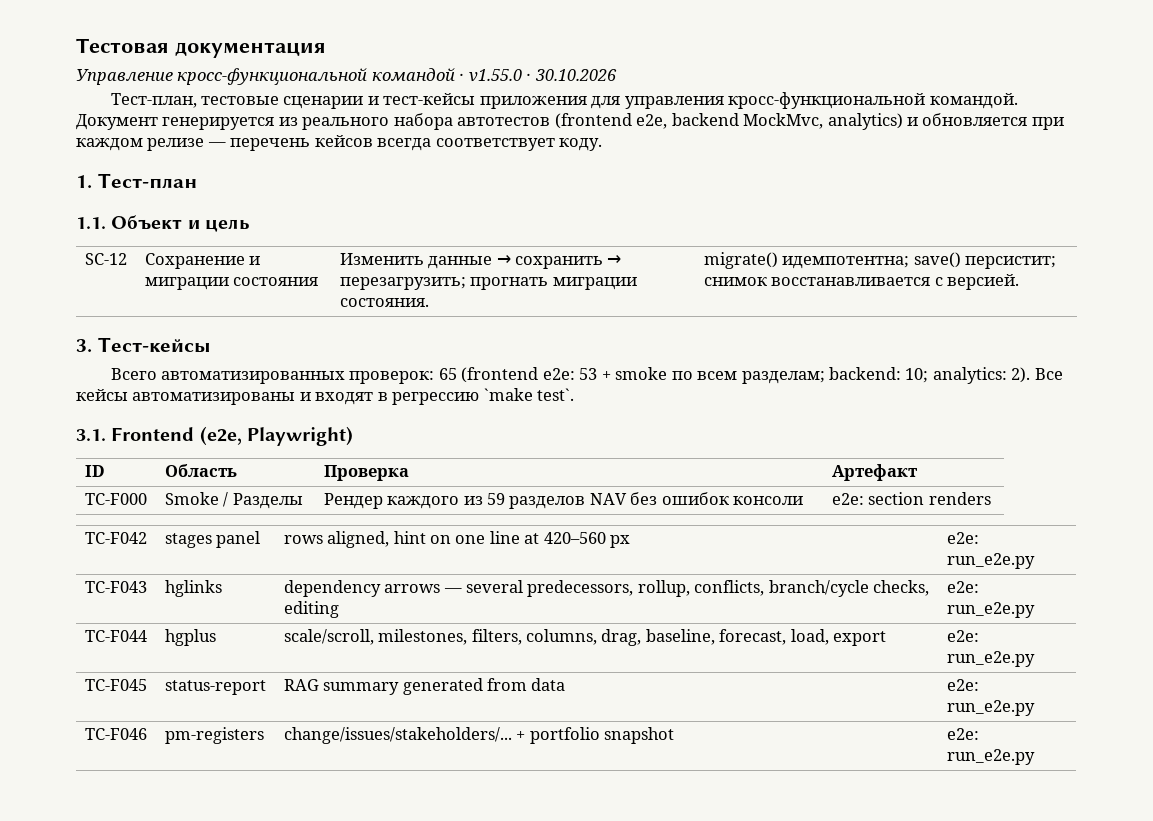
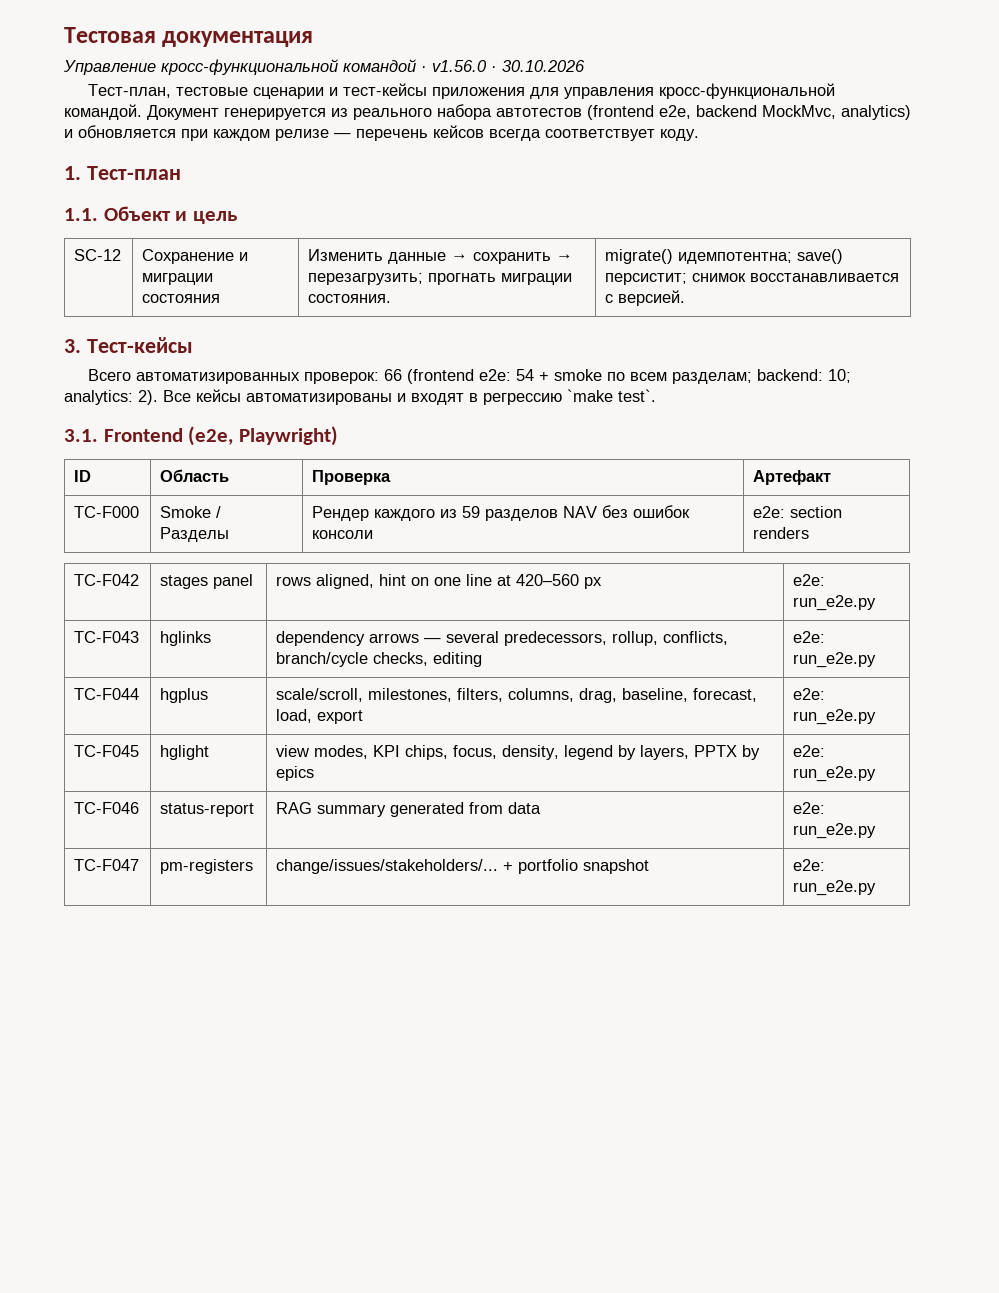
[468,69,522,82] v1.55.0 -> [432,60,487,72] v1.56.0
[438,368,457,380] 65 -> [383,369,402,381] 66
[579,368,598,380] 53 -> [515,369,534,381] 54
(147, 685) none -> [160,745,210,760] [276,745,761,760] [276,766,315,781] [793,745,826,757] [793,766,877,782] [74,802,140,814] | hglight | view modes, KPI chips, focus, density, legend by layers, PPTX by epics | e2e: run_e2e.py // TC-F046
[84,728,147,740] TC-F046 -> [74,859,140,871] TC-F047

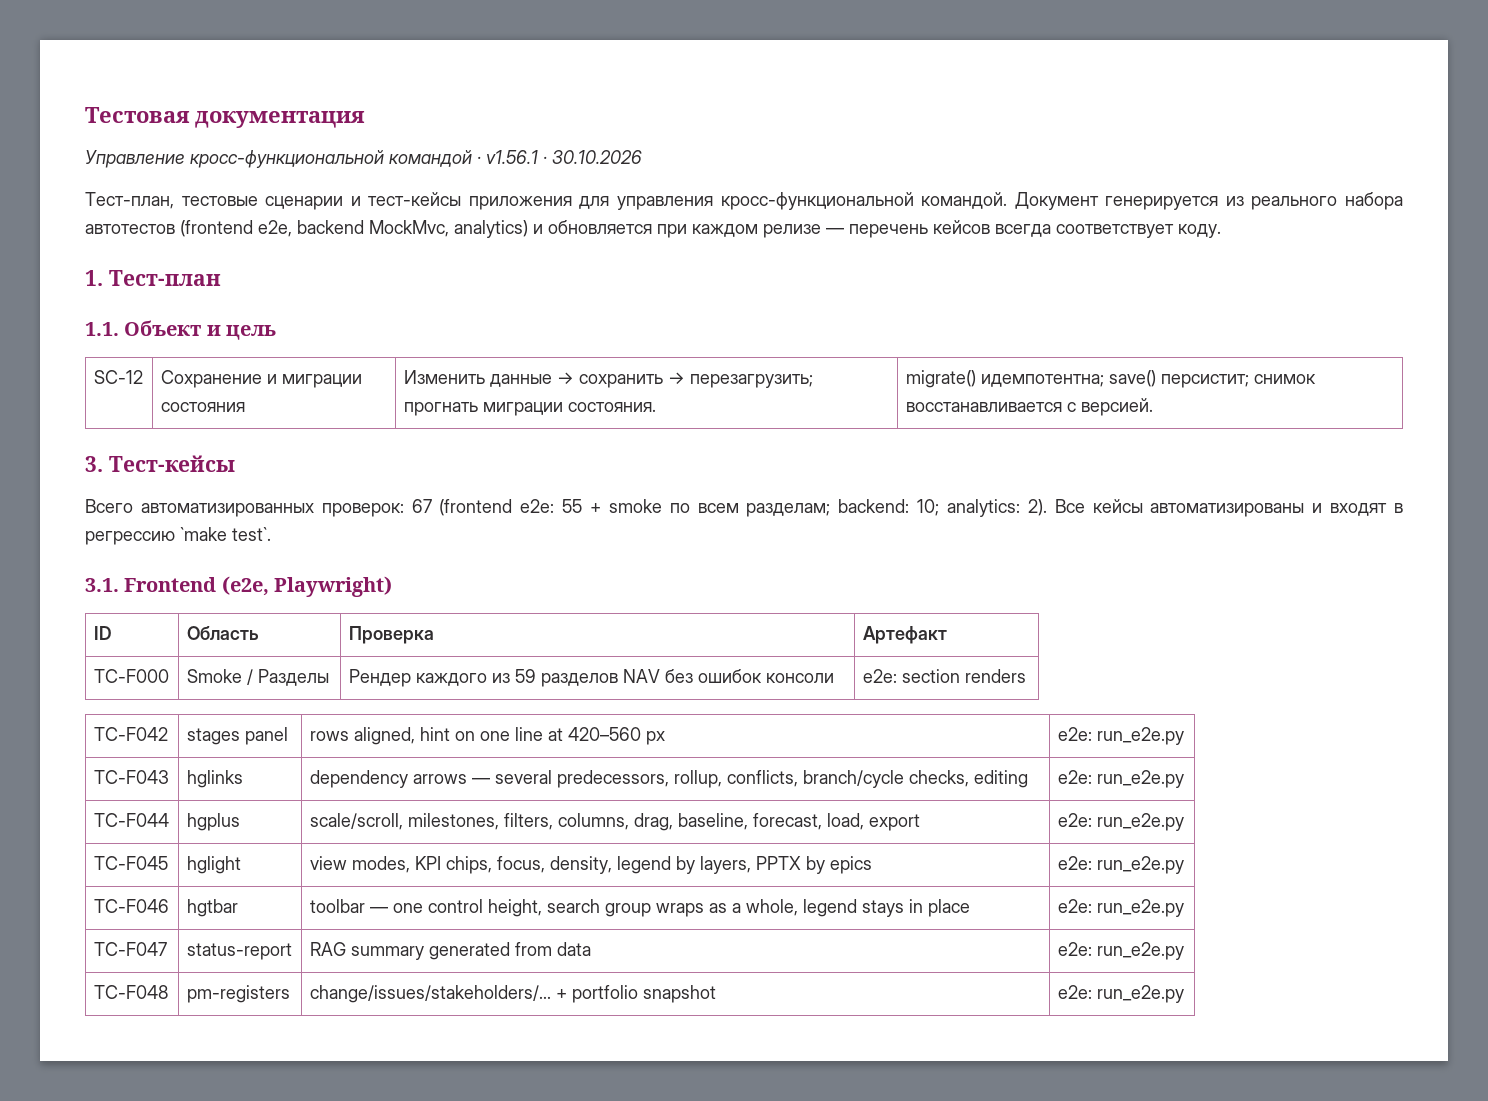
[432,60,487,72] v1.56.0 -> [486,150,538,164] v1.56.1
[383,369,402,381] 66 -> [411,499,432,513] 67
[515,369,534,381] 54 -> [562,499,583,513] 55
(140, 808) none -> [186,899,238,917] [309,899,970,917] [1057,899,1184,917] [93,942,167,956] | hgtbar | toolbar — one control height, search group wraps as a whole, legend stays in place | e2e: run_e2e.py // TC-F047
[74,859,140,871] TC-F047 -> [93,985,168,999] TC-F048

